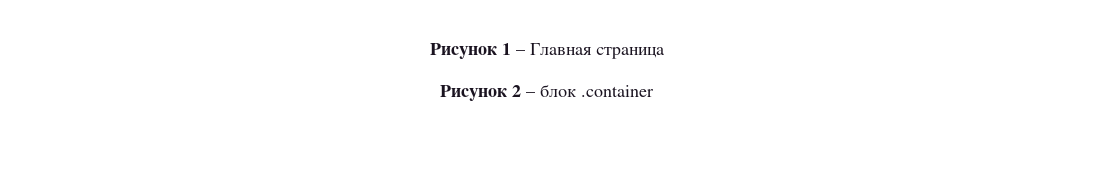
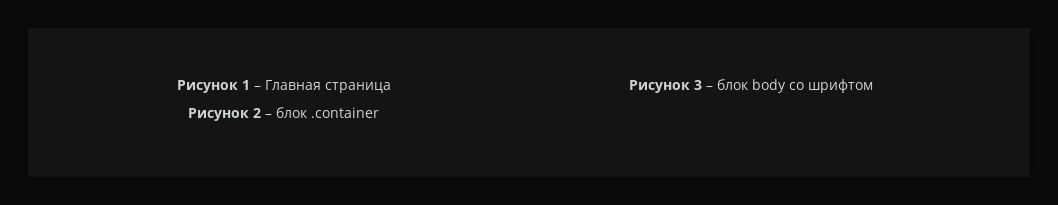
(654, 91) none -> [628,79,873,93] // Рисунок 3 – блок body со шрифтом

